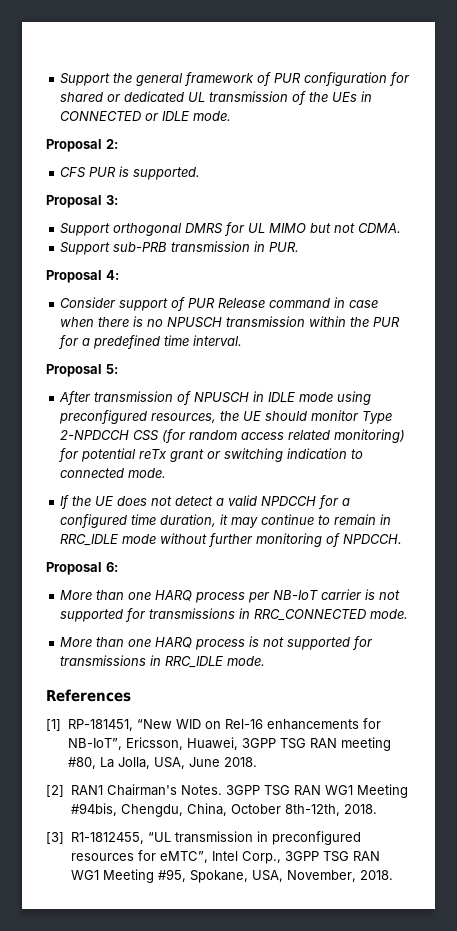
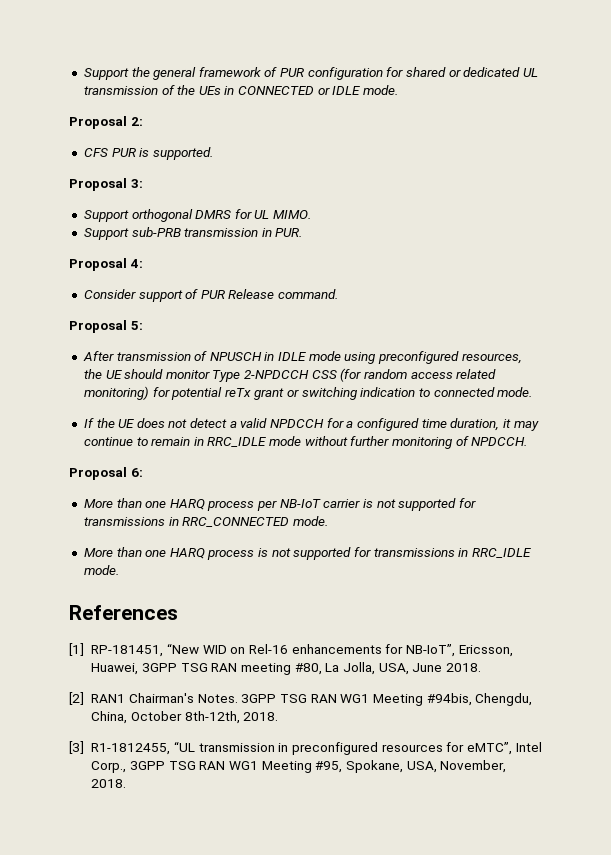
[269,223,402,233] MIMO but not CDMA. -> [273,210,312,219] MIMO.
[269,297,379,308] [60,316,401,328] [58,335,243,349] command in case when there is no NPUSCH transmission within the PUR for a predefined time interval. -> [278,289,339,299] command.

